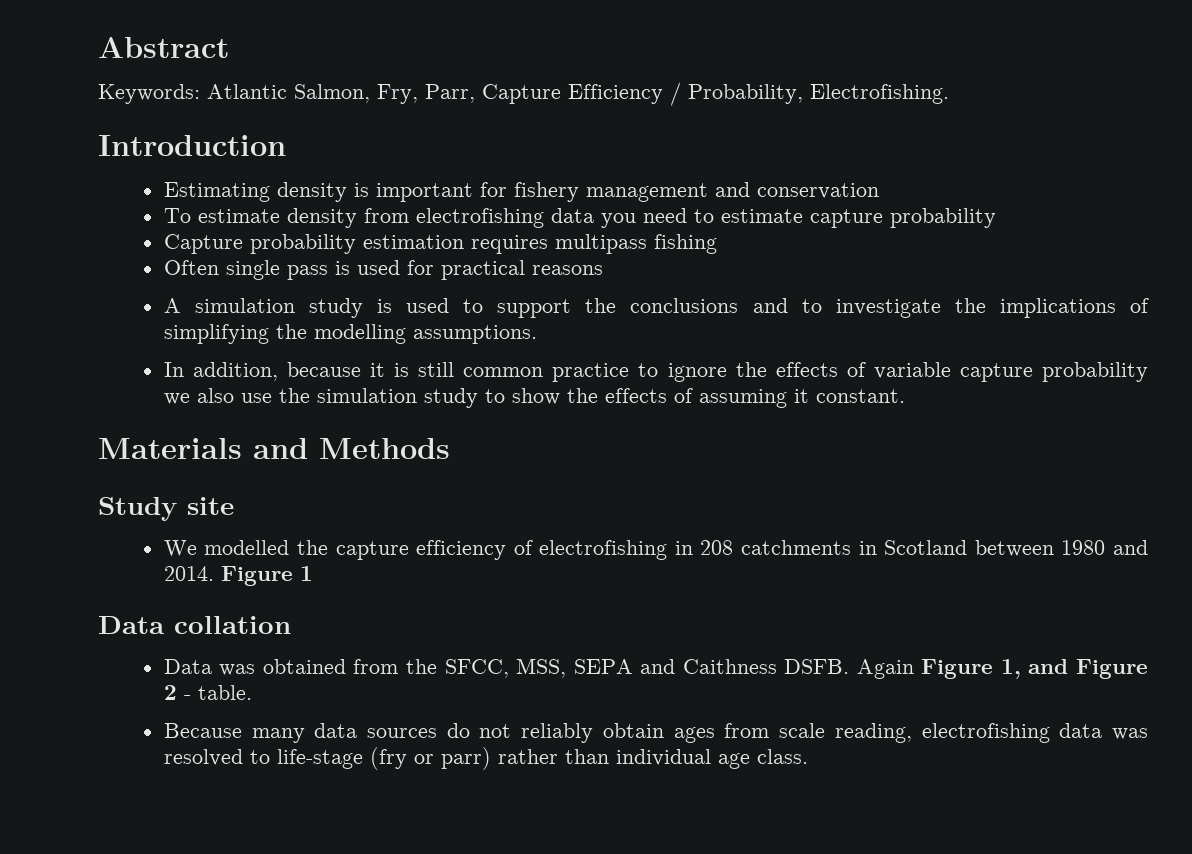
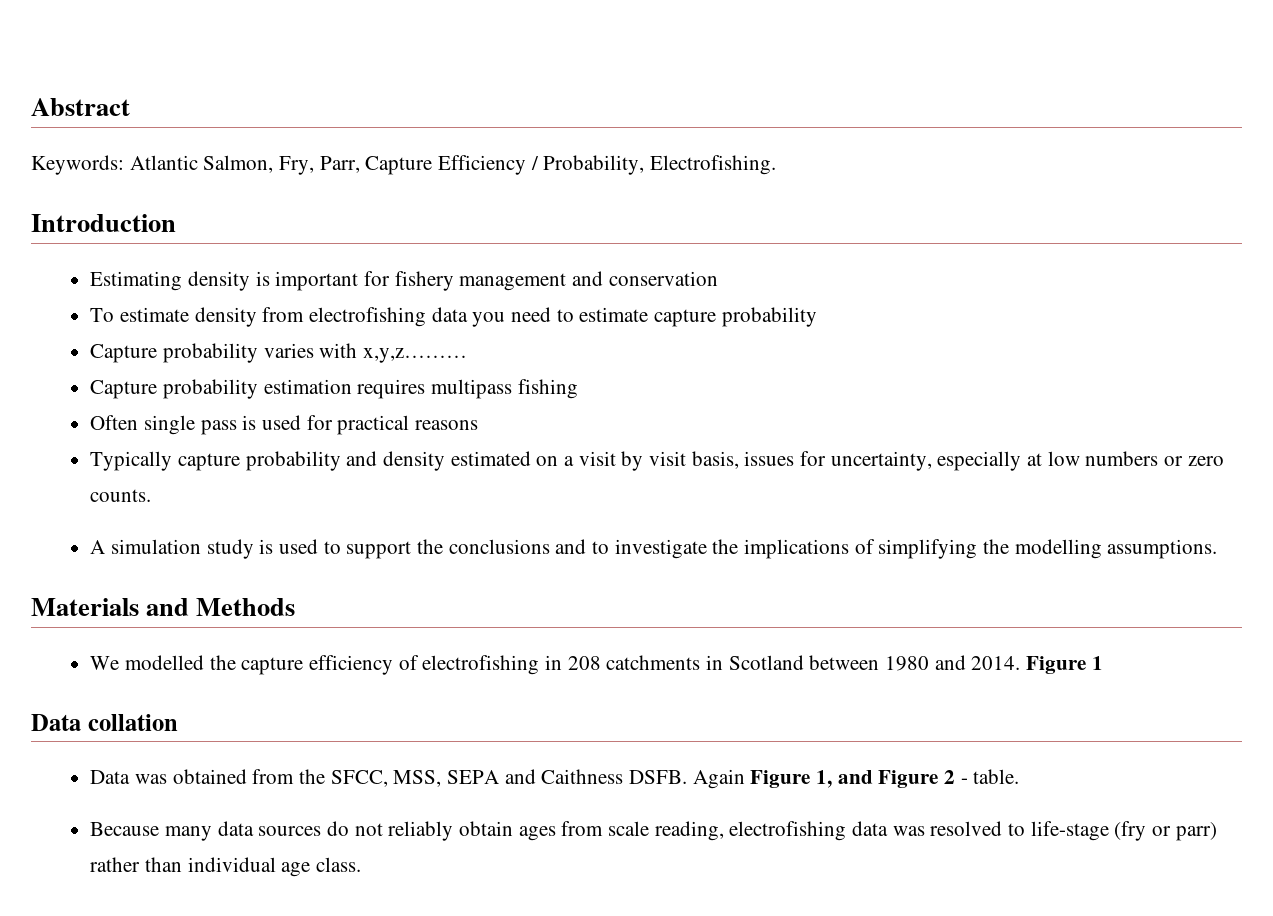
(996, 218) none -> [90,343,467,363] // Capture probability varies with x,y,z………
(603, 270) none -> [90,451,1224,471] [90,489,152,502] // Typically capture probability and density estimated on a visit by visit basis, issues for uncertainty, especially at low numbers or zero counts.
[163,362,1148,382] [163,388,905,408] // In addition, because it is still common practice to ignore the effects of variable capture probability we also use the simulation study to show the effects of assuming it constant. -> (1218, 549) none
[98,497,234,521] // Study site -> (296, 607) none

